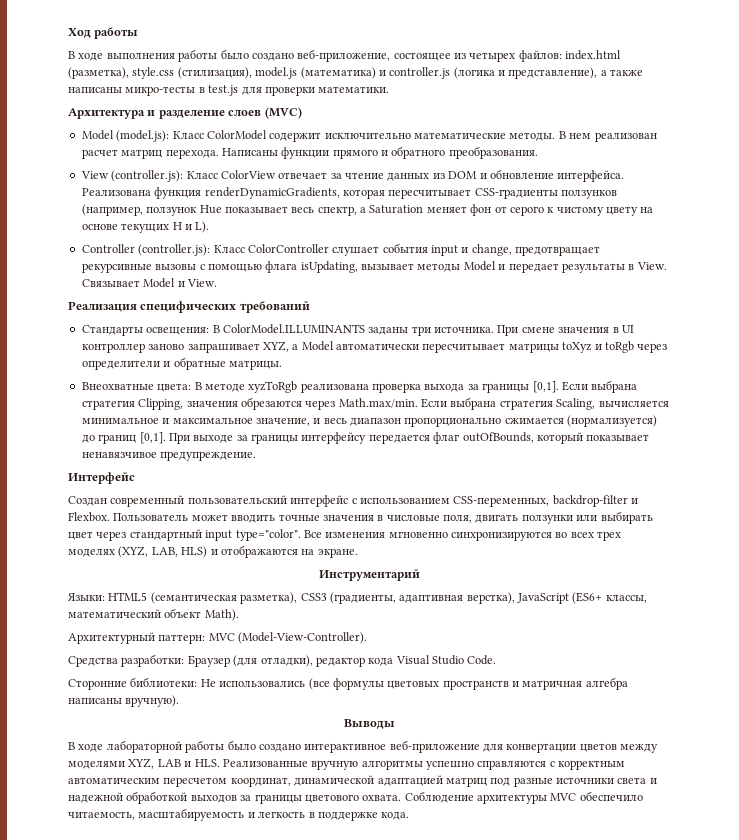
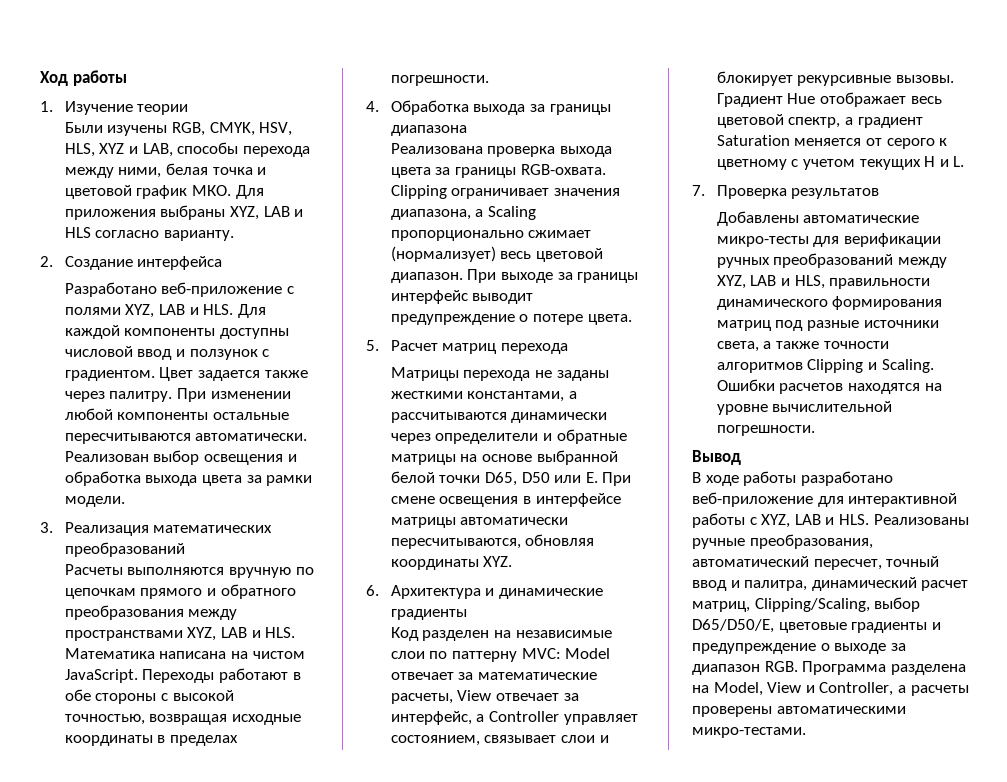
[68,49,622,62] [68,67,644,79] [68,85,390,96] [68,107,302,119] [81,130,657,142] [81,146,538,159] [80,169,625,182] [81,187,617,199] [81,204,654,216] [81,221,210,233] [81,243,601,256] [81,261,667,273] [81,278,217,288] [68,301,310,313] [81,324,634,336] [81,341,668,353] [81,357,282,370] [81,380,638,393] [81,397,669,410] [81,415,658,427] [81,432,650,444] [81,451,257,461] [68,472,135,484] [68,495,638,507] [68,511,653,524] [68,529,622,541] [68,545,358,558] [319,569,420,581] [68,592,647,604] [68,608,239,621] [68,632,368,644] [68,654,497,667] [68,677,628,690] [68,695,180,707] [344,719,395,730] [68,740,659,753] [68,758,626,770] [68,775,657,787] [68,791,643,804] [68,808,410,821] В ходе выполнения работы было создано веб-приложение, состоящее из четырех файлов: index.html (разметка), style.css (стилизация), model.js (математика) и controller.js (логика и представление), а также написаны микро-тесты в test.js для проверки математики. // Архитектура и разделение слоев (MVC) // Model (model.js): Класс ColorModel содержит исключительно математические методы. В нем реализован расчет матриц перехода. Написаны функции прямого и обратного преобразования. // View (controller.js): Класс ColorView отвечает за чтение данных из DOM и обновление интерфейса. Реализована функция renderDynamicGradients, которая пересчитывает CSS-градиенты ползунков (например, ползунок Hue показывает весь спектр, а Saturation меняет фон от серого к чистому цвету на основе текущих H и L). // Controller (controller.js): Класс ColorController слушает события input и change, предотвращает рекурсивные вызовы с помощью флага isUpdating, вызывает методы Model и передает результаты в View. Связывает Model и View. // Реализация специфических требований // Стандарты освещения: В ColorModel.ILLUMINANTS заданы три источника. При смене значения в UI контроллер заново запрашивает XYZ, а Model автоматически пересчитывает матрицы toXyz и toRgb через определители и обратные матрицы. // Внеохватные цвета: В методе xyzToRgb реализована проверка выхода за границы [0,1]. Если выбрана стратегия Clipping, значения обрезаются через Math.max/min. Если выбрана стратегия Scaling, вычисляется минимальное и максимальное значение, и весь диапазон пропорционально сжимается (нормализуется) до границ [0,1]. При выходе за границы интерфейсу передается флаг outOfBounds, который показывает ненавязчивое предупреждение. // Интерфейс // Создан современный пользовательский интерфейс с использованием CSS-переменных, backdrop-filter и Flexbox. Пользователь может вводить точные значения в числовые поля, двигать ползунки или выбирать цвет через стандартный input type="color". Все изменения мгновенно синхронизируются во всех трех моделях (XYZ, LAB, HLS) и отображаются на экране. // Инструментарий // Языки: HTML5 (семантическая разметка), CSS3 (градиенты, адаптивная верстка), JavaScript (ES6+ классы, математический объект Math). // Архитектурный паттерн: MVC (Model-View-Controller). // Средства разработки: Браузер (для отладки), редактор кода Visual Studio Code. // Сторонние библиотеки: Не использовались (все формулы цветовых пространств и матричная алгебра написаны вручную). // Выводы // В ходе лабораторной работы было создано интерактивное веб-приложение для конвертации цветов между моделями XYZ, LAB и HLS. Реализованные вручную алгоритмы успешно справляются с корректным автоматическим пересчетом координат, динамической адаптацией матриц под разные источники света и надежной обработкой выходов за границы цветового охвата. Соблюдение архитектуры MVC обеспечило читаемость, масштабируемость и легкость в поддержке кода. -> [40,101,189,115] [64,122,293,136] [64,142,310,157] [64,163,267,178] [64,185,264,199] [64,205,304,220] [64,227,234,241] [40,256,223,270] [64,282,294,297] [64,304,266,318] [64,325,289,339] [64,346,270,360] [64,367,308,381] [64,388,291,402] [64,408,289,420] [64,433,308,444] [64,450,297,465] [64,471,313,486] [64,496,125,507] [40,522,273,536] [64,542,185,557] [64,564,314,578] [64,584,296,599] [64,605,238,620] [64,627,296,641] [64,648,305,659] [64,668,301,683] [64,689,234,704] [64,714,301,725] [64,735,238,746] [390,75,489,86] [366,100,611,115] [390,125,467,136] [390,143,612,157] [390,164,606,178] [390,185,620,199] [390,206,536,220] [390,230,592,241] [390,246,603,262] [390,269,639,283] [390,290,534,304] [390,314,632,325] [366,340,568,354] [390,367,609,381] [390,391,577,402] [390,412,608,423] [390,429,627,444] [390,450,618,465] [390,471,632,486] [390,493,621,507] [390,517,569,528] [390,534,595,549] [390,556,513,570] [366,585,603,599] [390,609,467,620] [390,627,612,641] [390,648,611,662] [390,672,597,680] [390,690,579,704] [390,711,638,725] [390,735,609,746] [716,71,954,86] [716,92,942,107] [716,114,923,128] [716,135,948,149] [716,156,965,170] [692,185,880,199] [716,211,920,226] [716,233,941,247] [716,253,947,268] [716,275,931,289] [716,296,943,310] [716,320,939,331] [716,341,889,352] [716,359,934,373] [716,379,942,394] [716,401,893,415] [716,425,815,436] [692,450,741,465] [692,471,893,486] [692,492,958,507] [692,513,969,528] [692,534,873,549] [692,556,940,570] [692,577,969,591] [692,597,921,612] [692,619,941,633] [692,643,906,654] [692,661,966,675] [692,682,969,696] [692,706,906,717] [692,727,806,738] 1. Изучение теории // Были изучены RGB, CMYK, HSV, HLS, XYZ и LAB, способы перехода между ними, белая точка и цветовой график МКО. Для приложения выбраны XYZ, LAB и HLS согласно варианту. // 2. Создание интерфейса // Разработано веб-приложение с полями XYZ, LAB и HLS. Для каждой компоненты доступны числовой ввод и ползунок с градиентом. Цвет задается также через палитру. При изменении любой компоненты остальные пересчитываются автоматически. Реализован выбор освещения и обработка выхода цвета за рамки модели. // 3. Реализация математических преобразований // Расчеты выполняются вручную по цепочкам прямого и обратного преобразования между пространствами XYZ, LAB и HLS. Математика написана на чистом JavaScript. Переходы работают в обе стороны с высокой точностью, возвращая исходные координаты в пределах погрешности. // 4. Обработка выхода за границы диапазона // Реализована проверка выхода цвета за границы RGB-охвата. Clipping ограничивает значения диапазона, а Scaling пропорционально сжимает (нормализует) весь цветовой диапазон. При выходе за границы интерфейс выводит предупреждение о потере цвета. // 5. Расчет матриц перехода // Матрицы перехода не заданы жесткими константами, а рассчитываются динамически через определители и обратные матрицы на основе выбранной белой точки D65, D50 или E. При смене освещения в интерфейсе матрицы автоматически пересчитываются, обновляя координаты XYZ. // 6. Архитектура и динамические градиенты // Код разделен на независимые слои по паттерну MVC: Model отвечает за математические расчеты, View отвечает за интерфейс, а Controller управляет состоянием, связывает слои и блокирует рекурсивные вызовы. Градиент Hue отображает весь цветовой спектр, а градиент Saturation меняется от серого к цветному с учетом текущих H и L. // 7. Проверка результатов // Добавлены автоматические микро-тесты для верификации ручных преобразований между XYZ, LAB и HLS, правильности динамического формирования матриц под разные источники света, а также точности алгоритмов Clipping и Scaling. Ошибки расчетов находятся на уровне вычислительной погрешности. // Вывод // В ходе работы разработано веб-приложение для интерактивной работы с XYZ, LAB и HLS. Реализованы ручные преобразования, автоматический пересчет, точный ввод и палитра, динамический расчет матриц, Clipping/Scaling, выбор D65/D50/E, цветовые градиенты и предупреждение о выходе за диапазон RGB. Программа разделена на Model, View и Controller, а расчеты проверены автоматическими микро-тестами.

